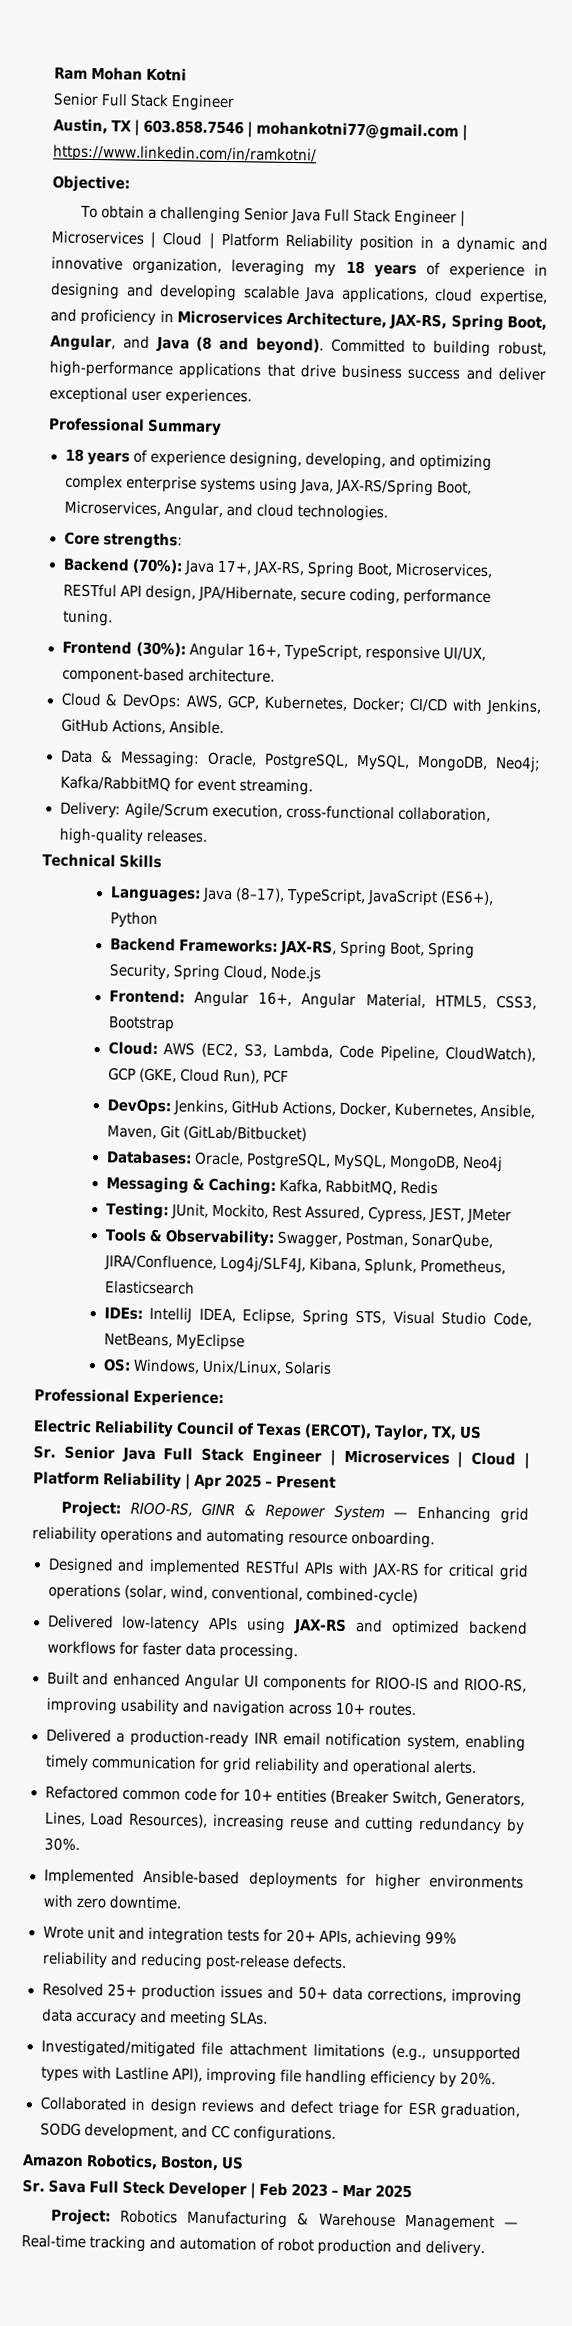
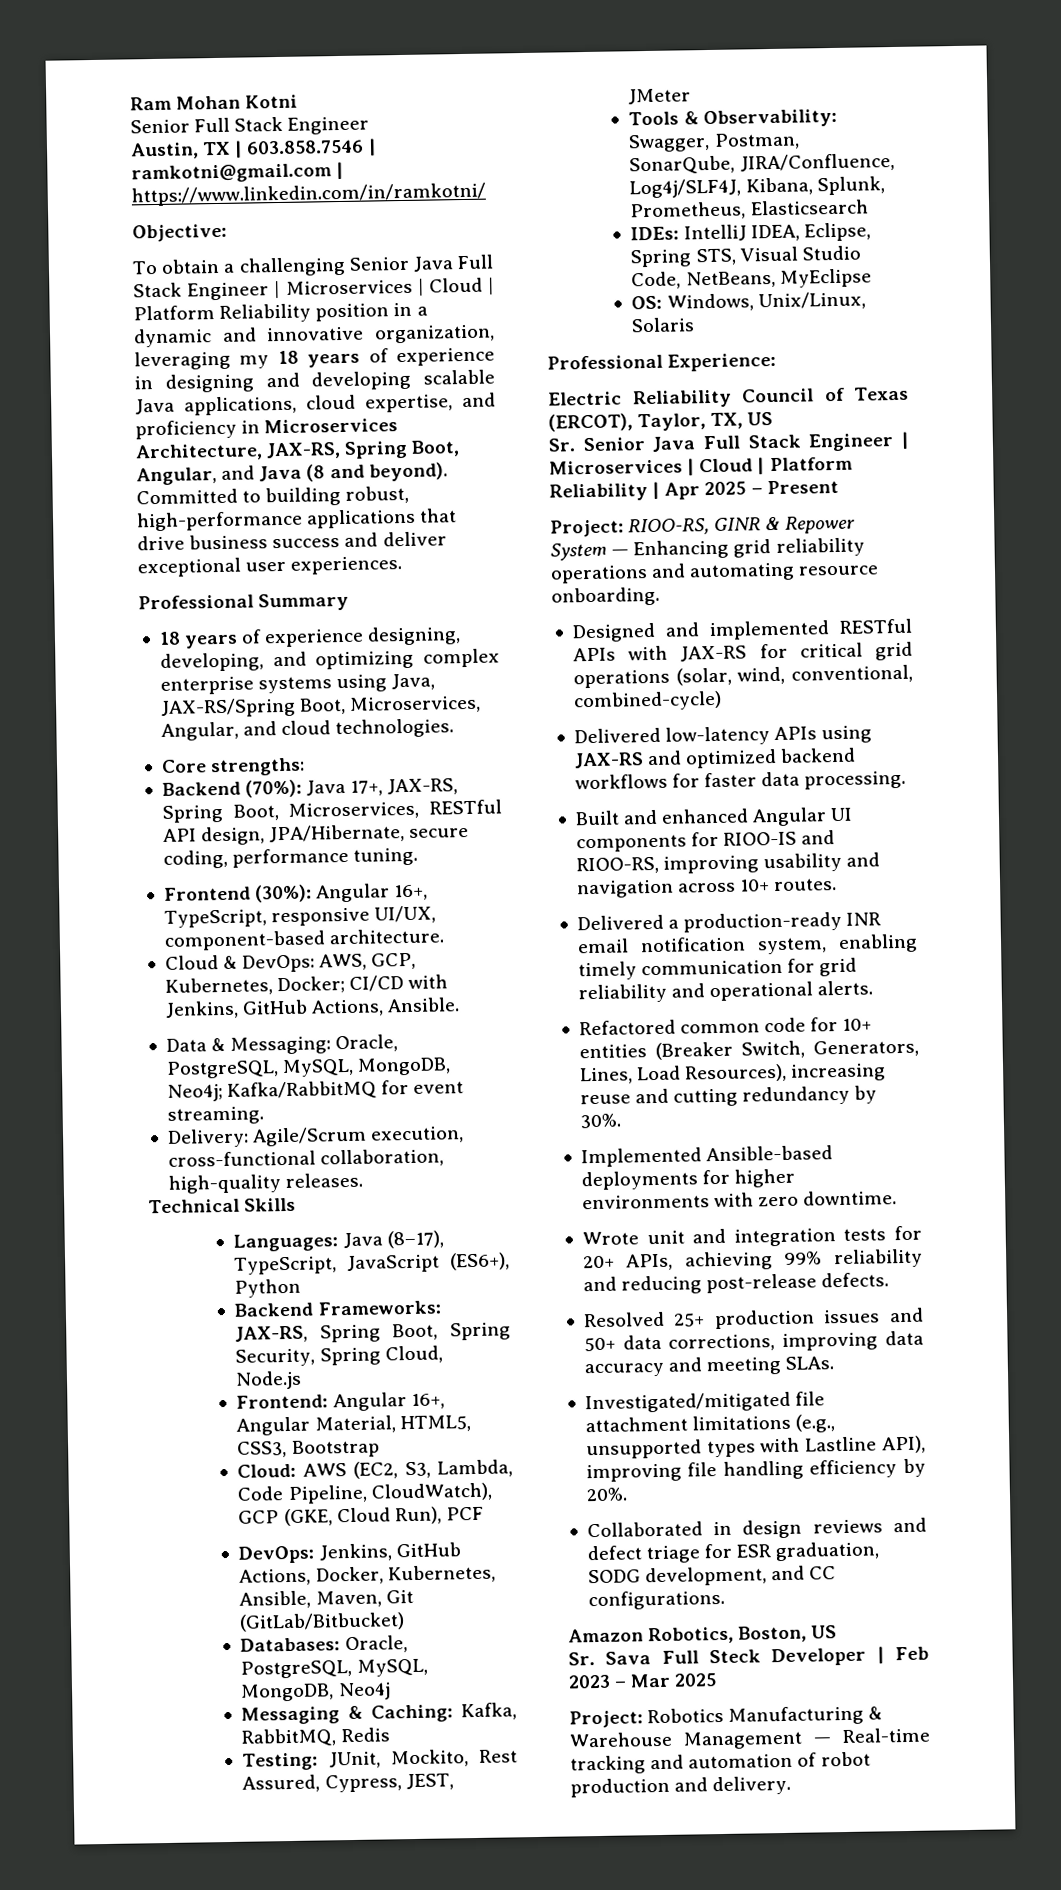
[256,121,460,141] mohankotni77@gmail.com -> [131,163,332,184] ramkotni@gmail.com

